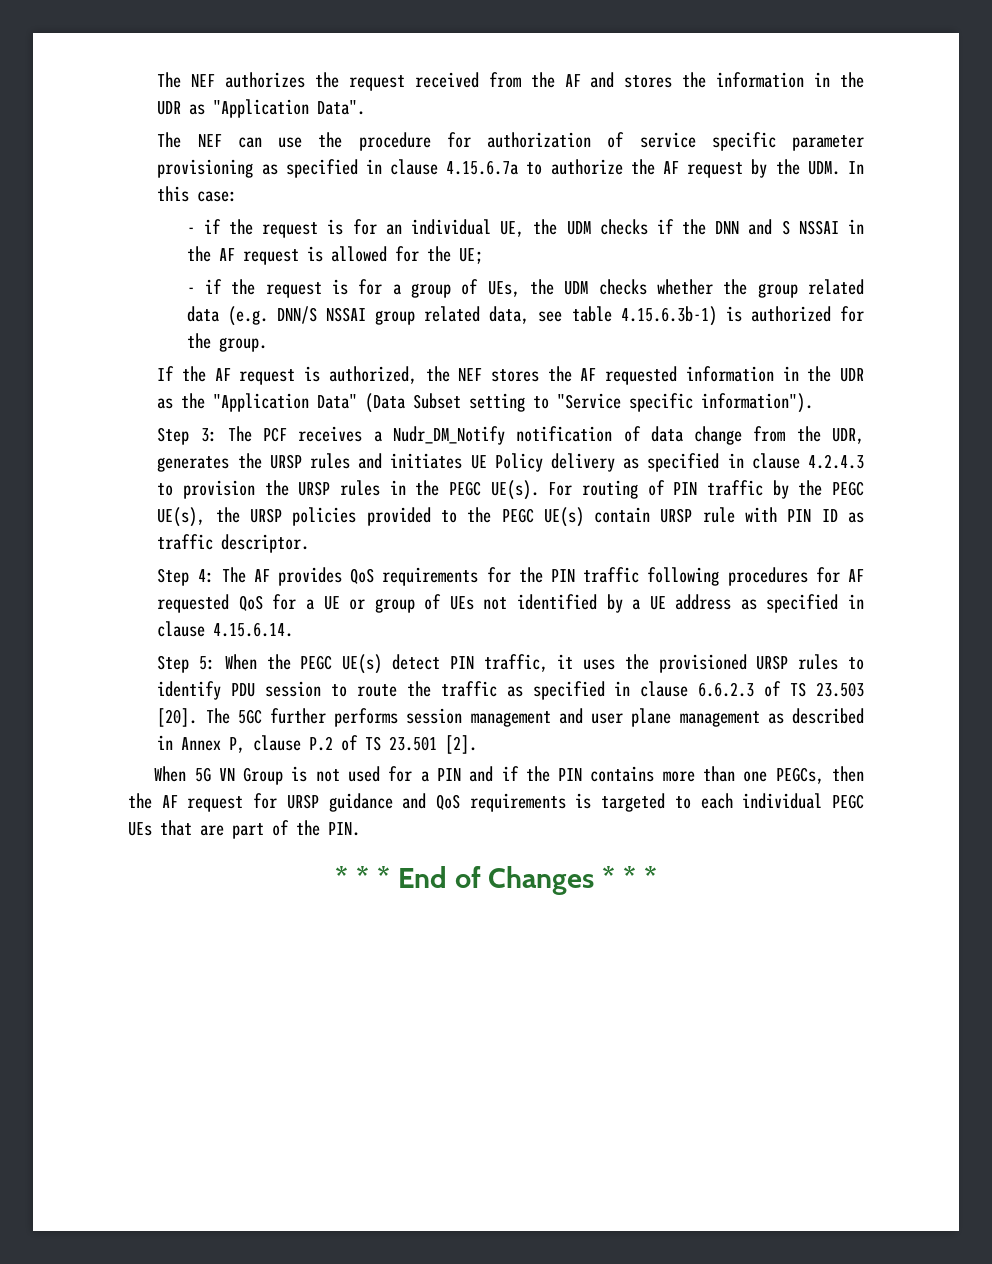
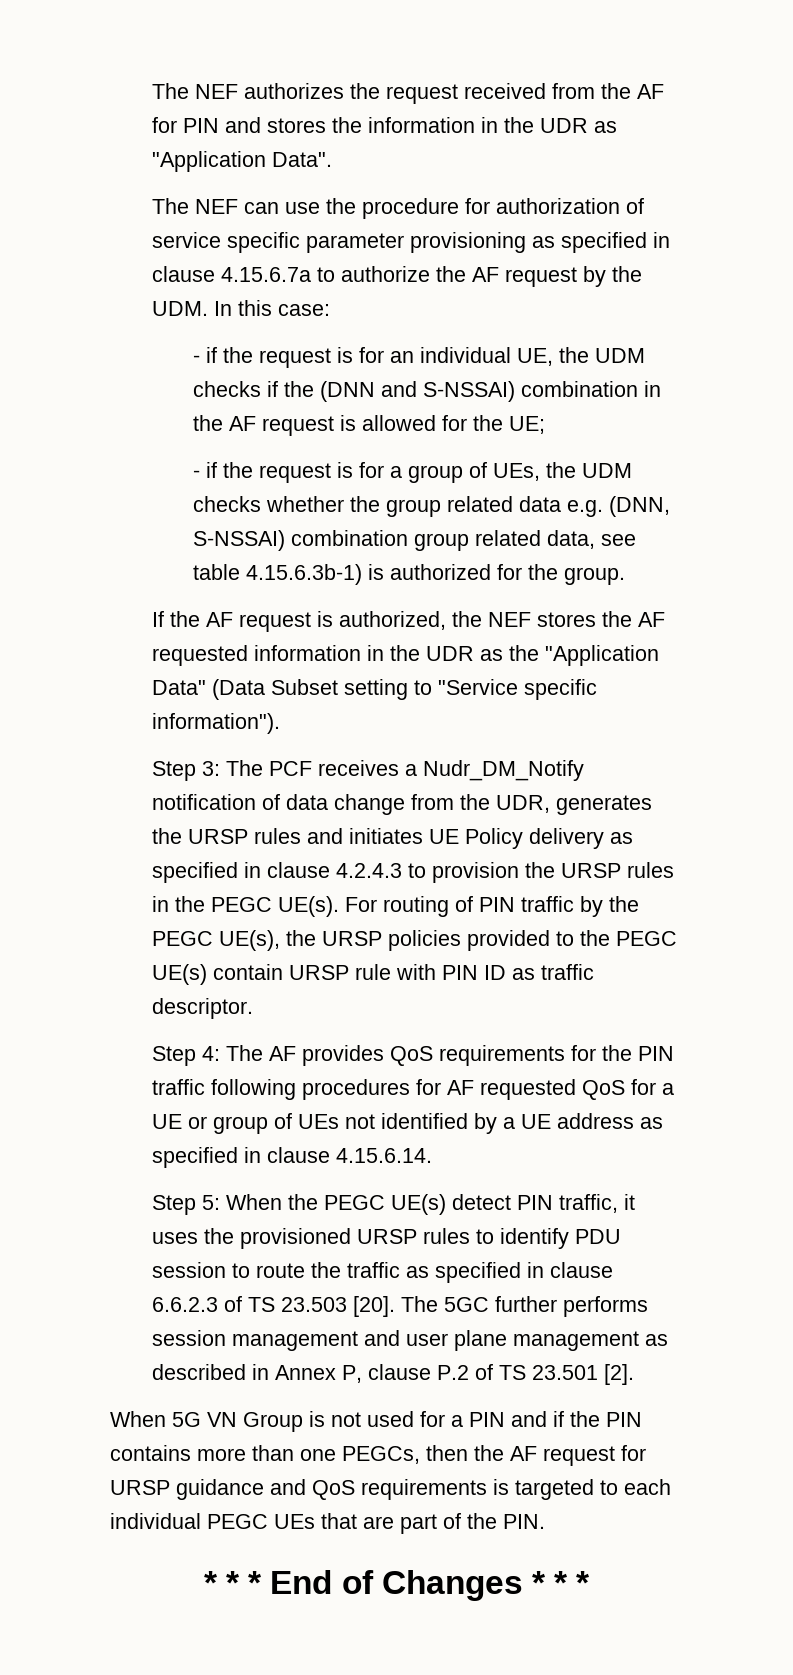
(581, 80) none -> [151,117,219,133] for PIN
[715,219,839,235] DNN and S NSSAI -> [320,381,639,402] (DNN and S-NSSAI) combination
[227,306,367,326] (e.g. DNN/S NSSAI -> [567,496,671,517] [193,530,409,551] e.g. (DNN, S-NSSAI) combination

